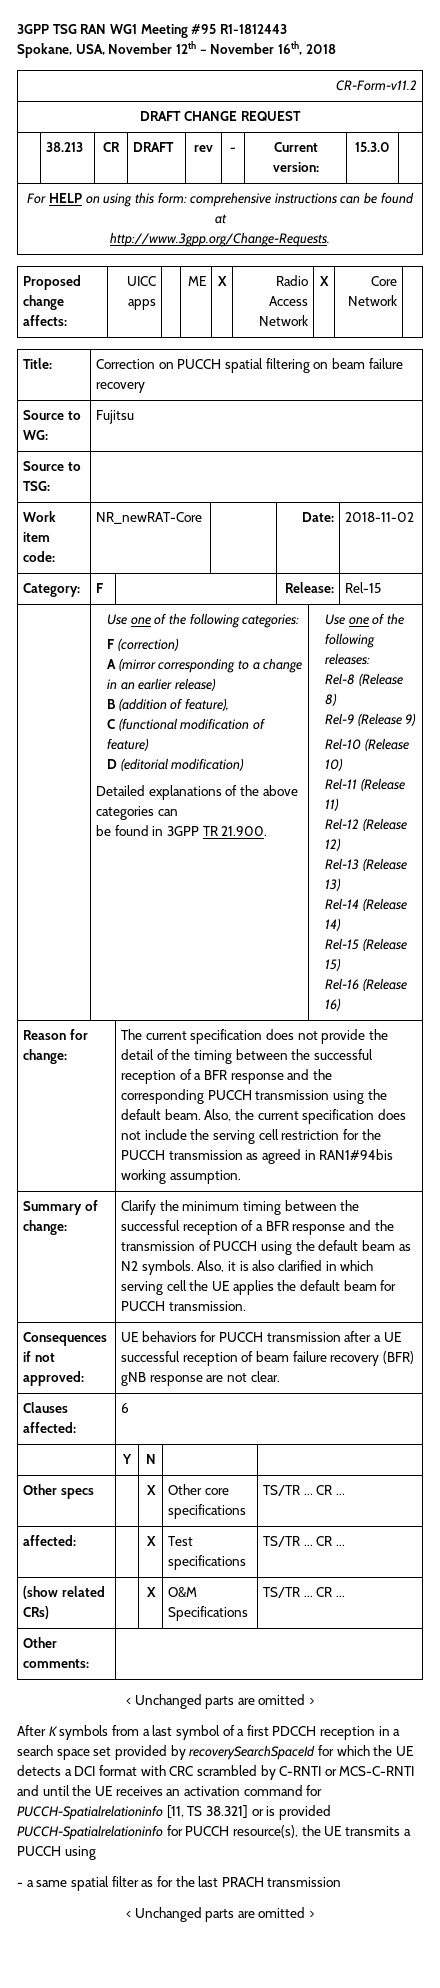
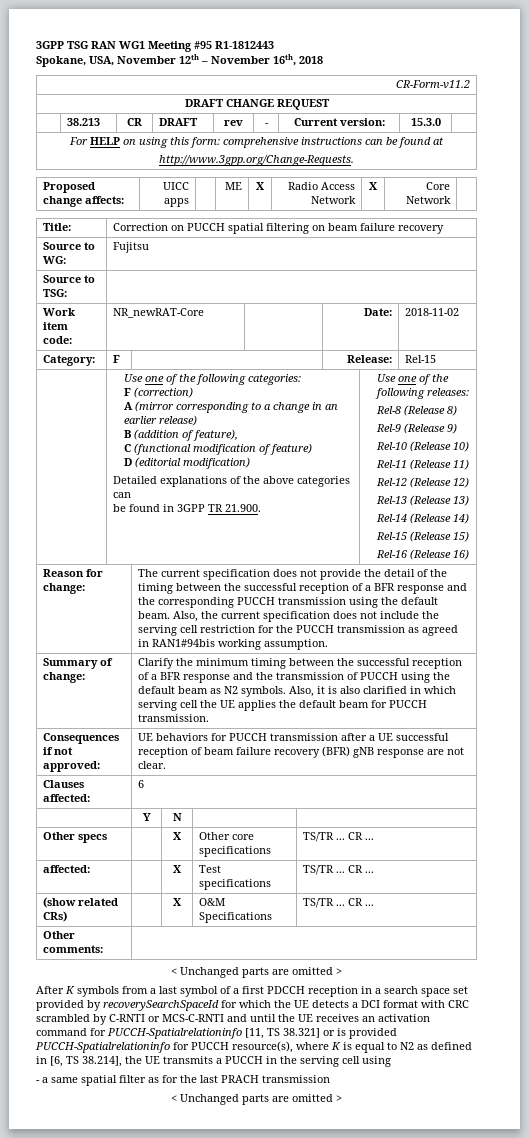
(298, 1831) none -> [296,1042,472,1053] [36,1056,122,1067] where K is equal to N2 as defined in [6, TS 38.214],
(61, 1851) none -> [266,1056,360,1067] in the serving cell

